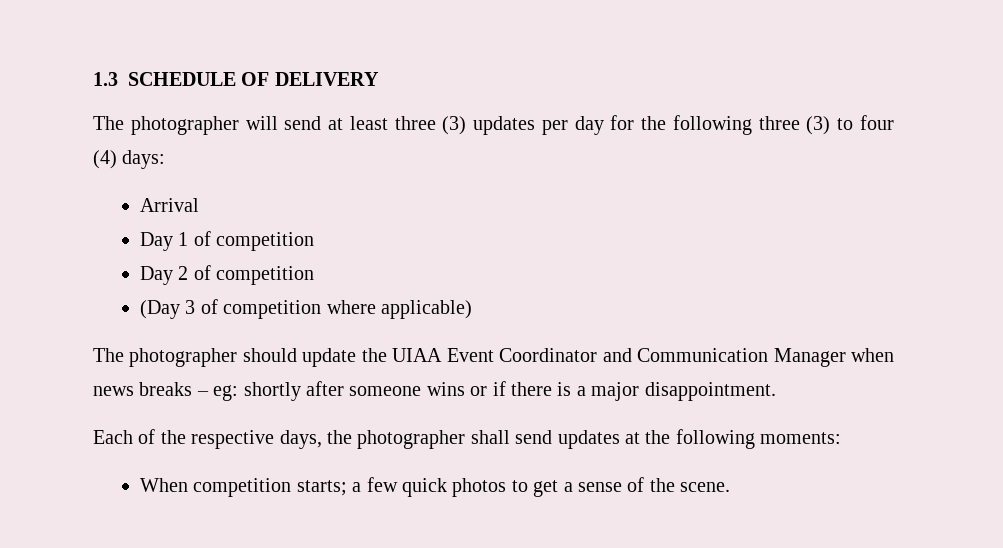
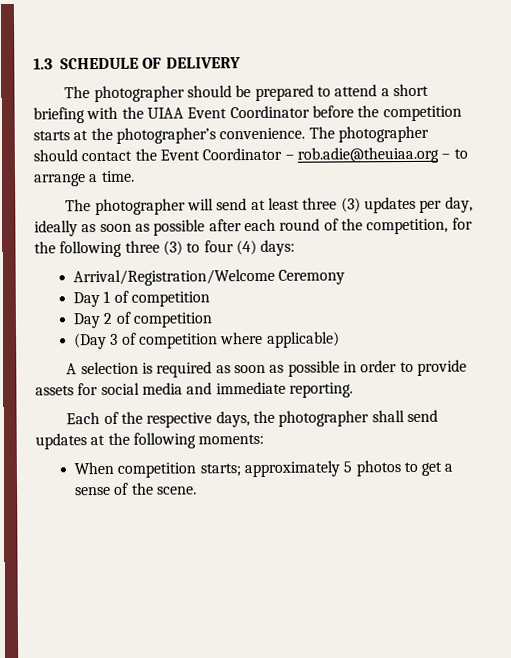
(379, 79) none -> [64,83,430,103] [33,105,462,124] [33,125,429,144] [33,146,468,164] [33,170,135,187] // The photographer should be prepared to attend a short briefing with the UIAA Event Coordinator before the competition starts at the photographer’s convenience. The photographer should contact the Event Coordinator – rob.adie@theuiaa.org – to arrange a time.
[574,116,604,135] day -> [444,196,473,213] [34,218,449,237] day, ideally as soon as possible after each round of the competition,
[139,198,199,212] Arrival -> [72,268,346,287] Arrival/Registration/Welcome Ceremony
[93,348,894,367] [93,381,776,401] The photographer should update the UIAA Event Coordinator and Communication Manager when news breaks – eg: shortly after someone wins or if there is a major disappointment. -> [66,359,467,378] [35,381,353,398] A selection is required as soon as possible in order to provide assets for social media and immediate reporting.
[352,477,447,497] a few quick -> [243,460,353,478] approximately 5

